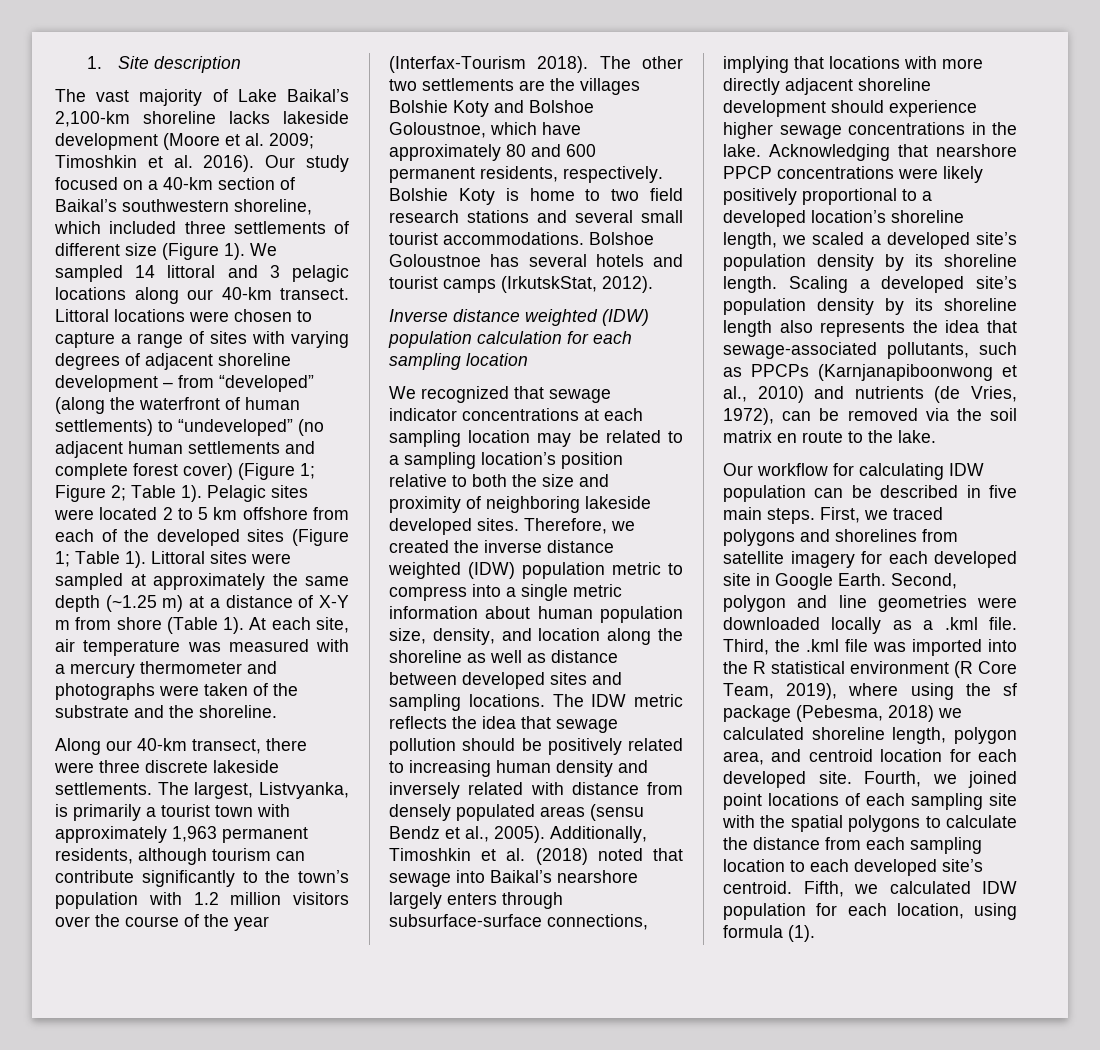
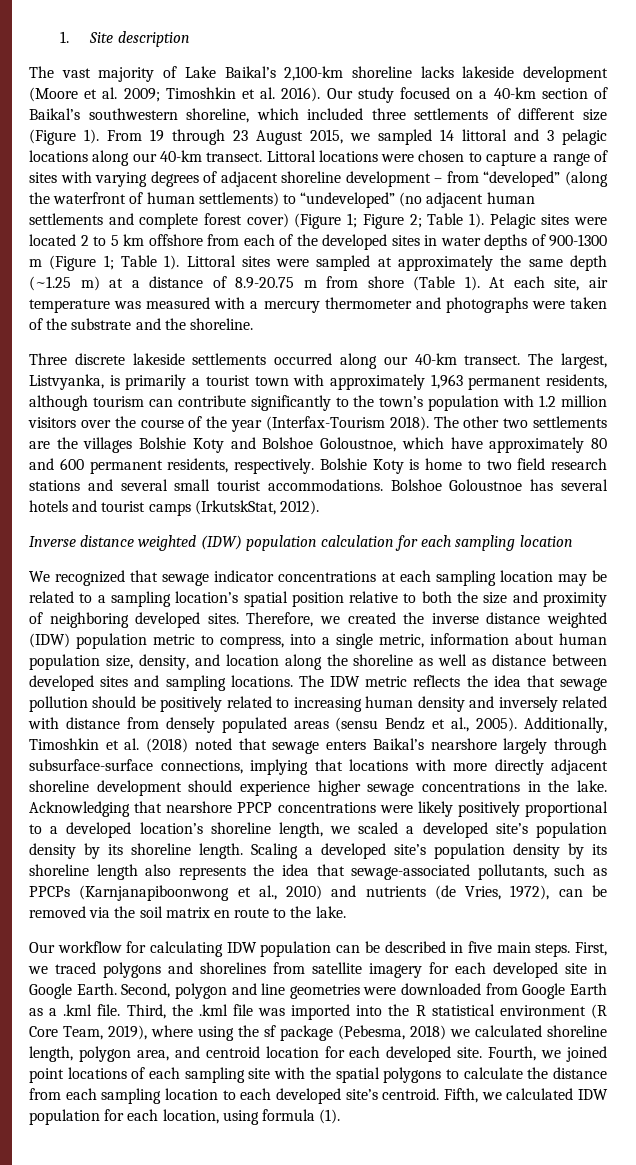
[250,243,277,256] We -> [107,129,370,145] From 19 through 23 August 2015, we
(285, 535) none -> [424,234,607,250] [29,259,42,267] in water depths of 900-1300 m
[319,595,350,608] X-Y -> [235,277,295,289] 8.9-20.75
[55,738,307,755] [54,760,279,773] [55,782,152,795] Along our 40-km transect, there were three discrete lakeside settlements. -> [29,353,521,369] Three discrete lakeside settlements occurred along our 40-km transect.
(556, 458) none -> [243,591,288,607] spatial
[585,496,651,509] lakeside -> (129, 620) none
[389,586,467,601] compress -> [220,636,284,649] compress,
[573,584,622,597] metric -> [379,634,424,648] metric,
[456,870,485,883] into -> [326,740,367,750] enters
[447,893,497,905] enters -> (548, 746) none
[831,617,882,634] locally -> [485,983,607,999] from Google Earth

